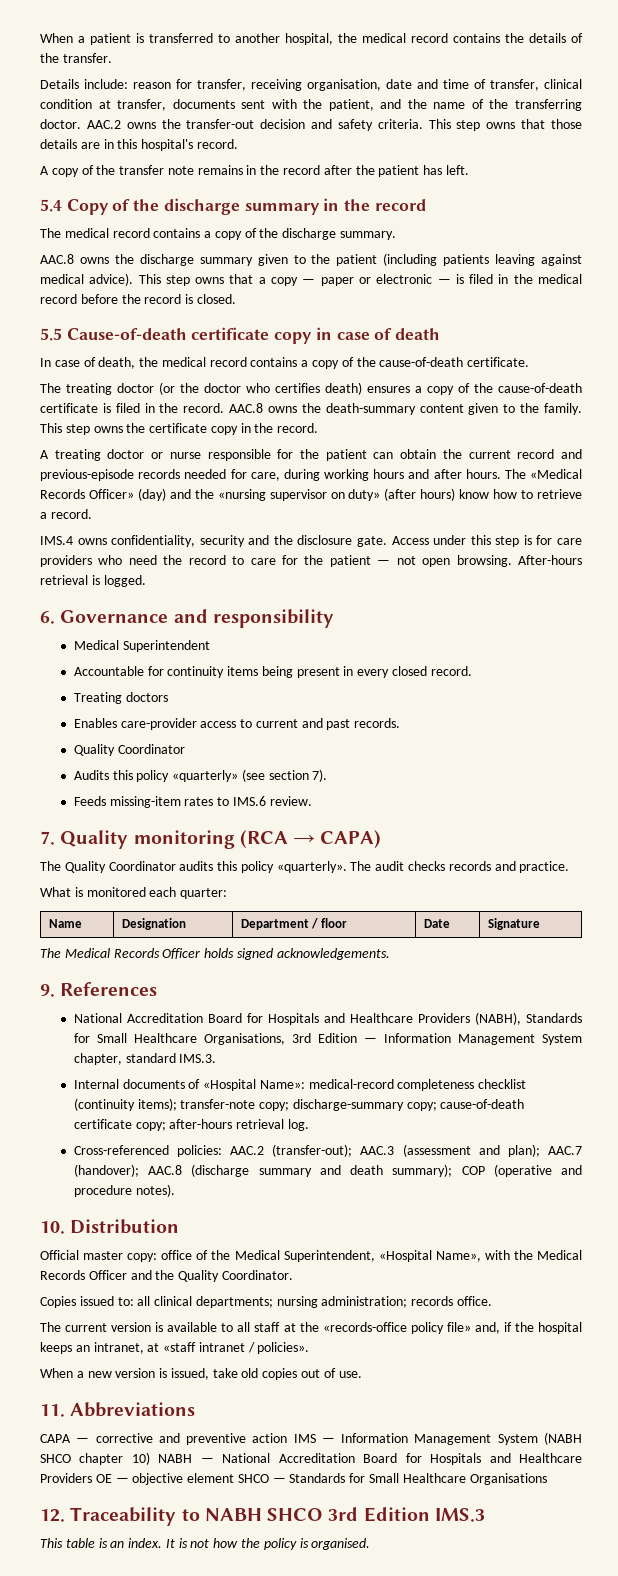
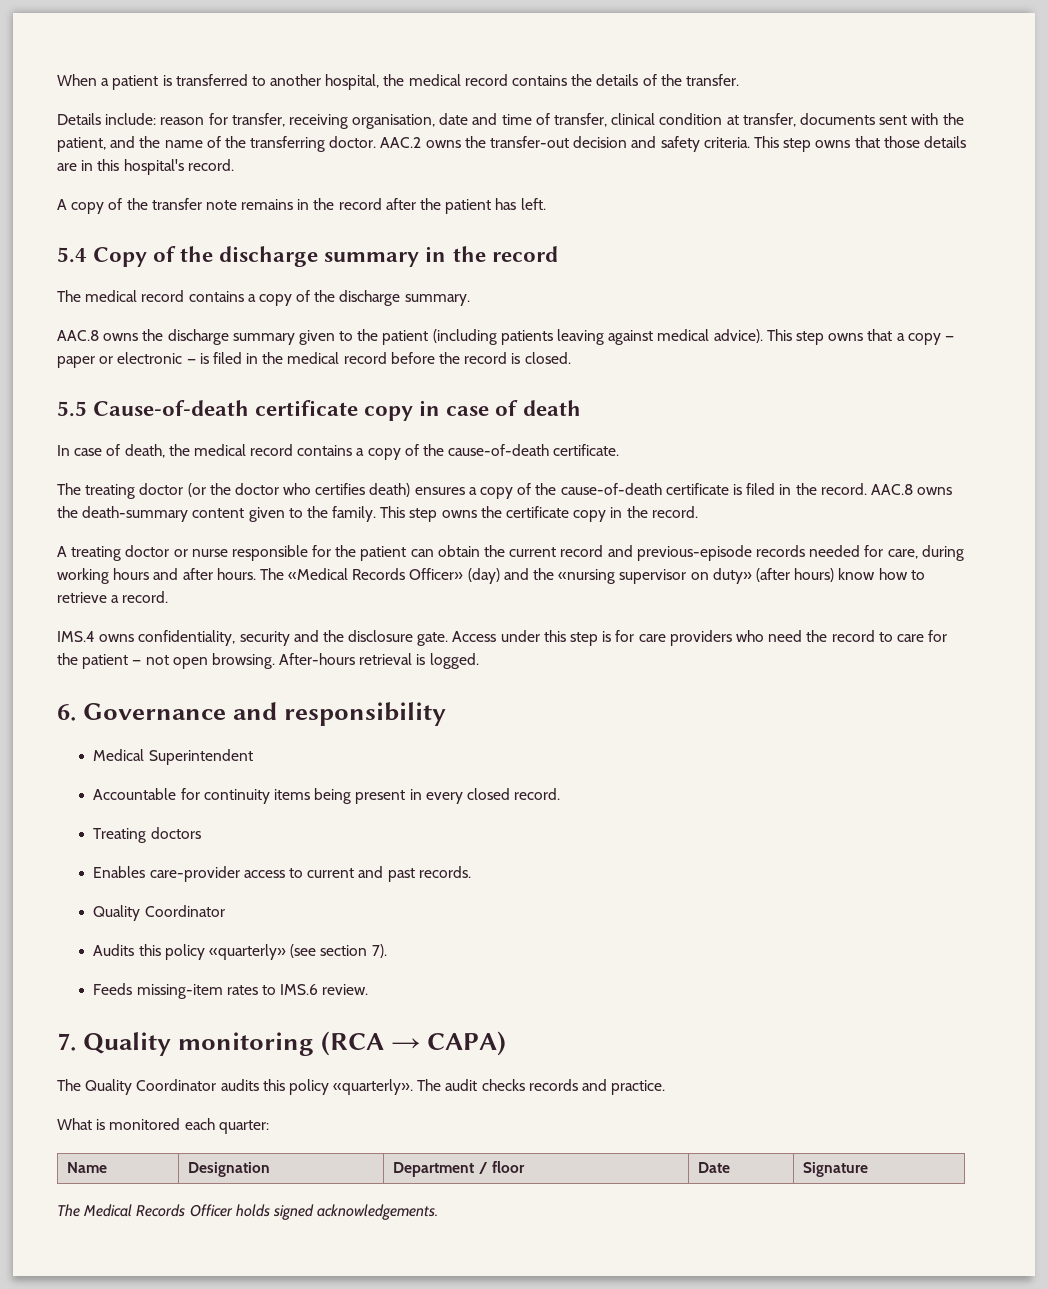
[40,982,158,997] [73,1012,582,1025] [73,1033,582,1045] [73,1053,217,1065] [73,1079,527,1091] [73,1098,525,1111] [73,1119,309,1131] [73,1144,583,1157] [73,1164,583,1177] [73,1184,175,1197] [40,1219,180,1234] [40,1250,582,1262] [40,1270,293,1282] [40,1296,493,1308] [40,1322,582,1334] [40,1342,310,1354] [40,1368,362,1380] [40,1402,196,1417] [40,1432,582,1445] [40,1452,582,1465] [40,1473,547,1485] [40,1507,485,1526] [40,1538,371,1550] // 9. References // National Accreditation Board for Hospitals and Healthcare Providers (NABH), Standards for Small Healthcare Organisations, 3rd Edition — Information Management System chapter, standard IMS.3. // Internal documents of «Hospital Name»: medical-record completeness checklist (continuity items); transfer-note copy; discharge-summary copy; cause-of-death certificate copy; after-hours retrieval log. // Cross-referenced policies: AAC.2 (transfer-out); AAC.3 (assessment and plan); AAC.7 (handover); AAC.8 (discharge summary and death summary); COP (operative and procedure notes). // 10. Distribution // Official master copy: office of the Medical Superintendent, «Hospital Name», with the Medical Records Officer and the Quality Coordinator. // Copies issued to: all clinical departments; nursing administration; records office. // The current version is available to all staff at the «records-office policy file» and, if the hospital keeps an intranet, at «staff intranet / policies». // When a new version is issued, take old copies out of use. // 11. Abbreviations // CAPA — corrective and preventive action IMS — Information Management System (NABH SHCO chapter 10) NABH — National Accreditation Board for Hospitals and Healthcare Providers OE — objective element SHCO — Standards for Small Healthcare Organisations // 12. Traceability to NABH SHCO 3rd Edition IMS.3 // This table is an index. It is not how the policy is organised. -> (439, 1212) none

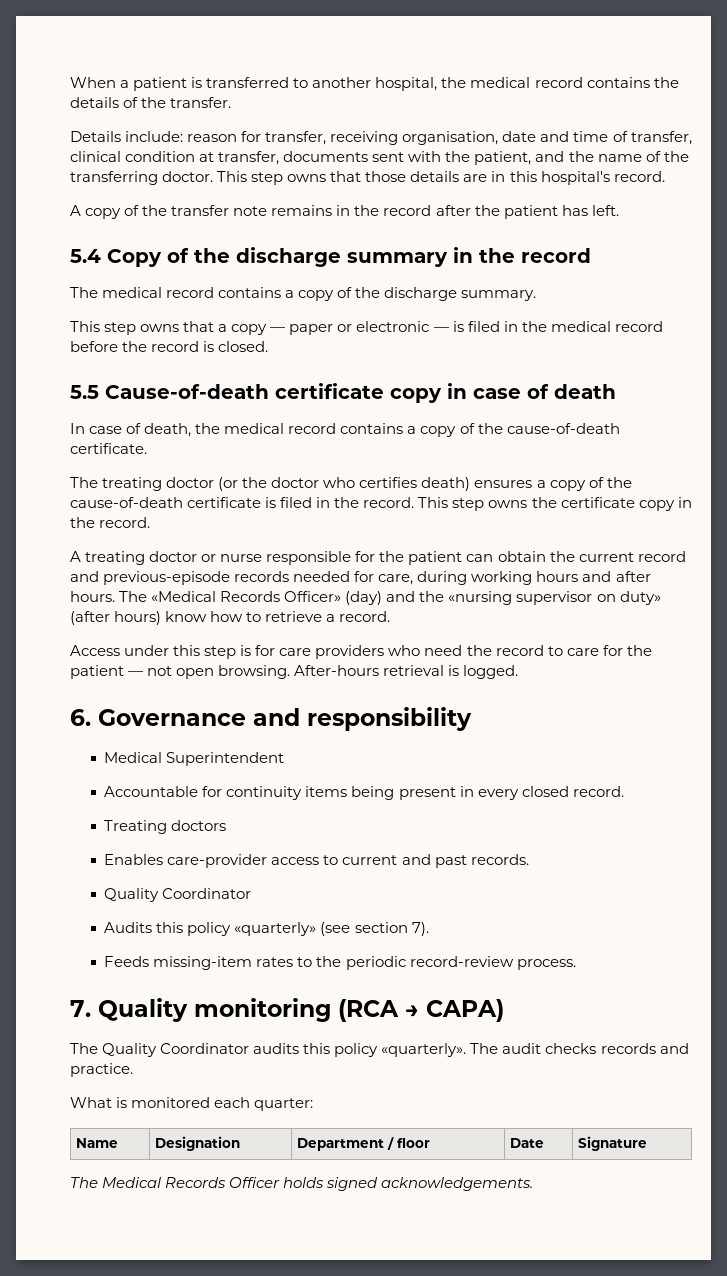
[380,136,750,152] AAC.2 owns the transfer-out decision and safety criteria. -> (214, 176) none
[57,329,763,345] AAC.8 owns the discharge summary given to the patient (including patients leaving against medical advice). -> (537, 295) none
[870,484,953,495] [57,506,377,522] AAC.8 owns the death-summary content given to the family. -> (415, 502) none
[57,630,449,646] IMS.4 owns confidentiality, security and the disclosure gate. -> (391, 616) none
[280,984,369,995] IMS.6 review. -> [316,956,576,970] the periodic record-review process.

